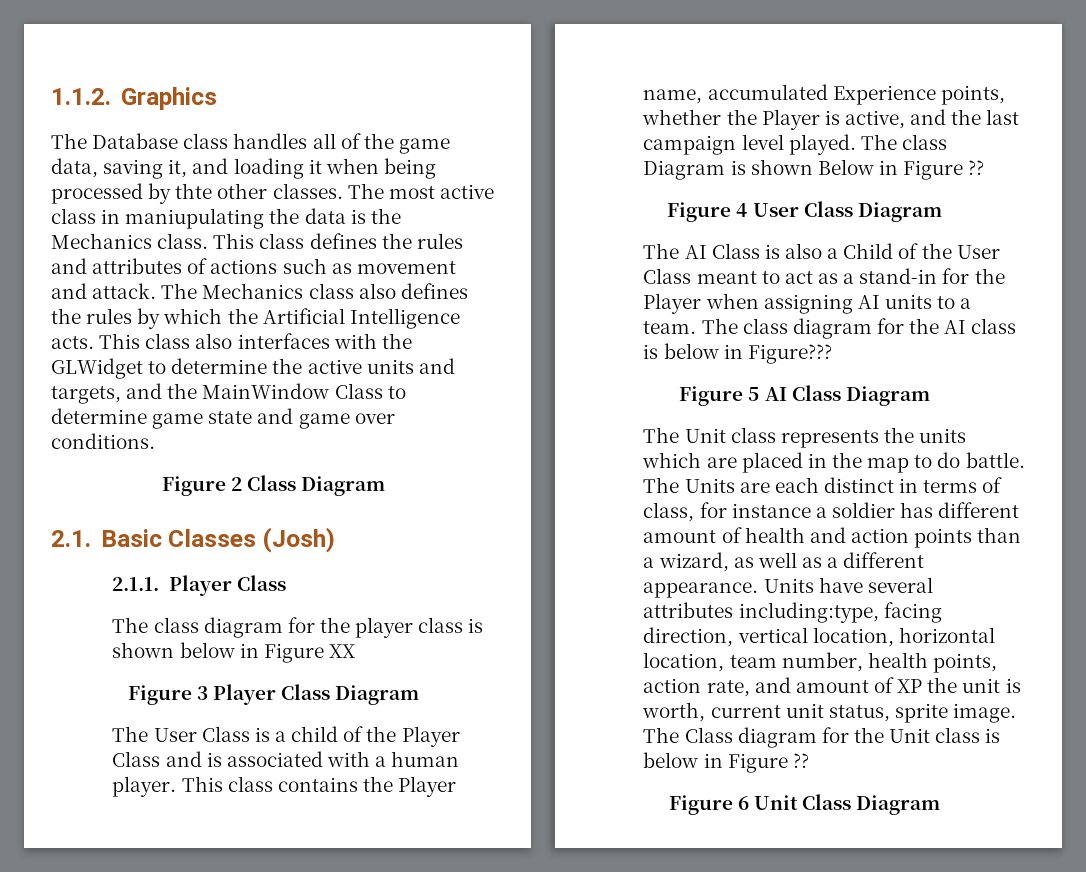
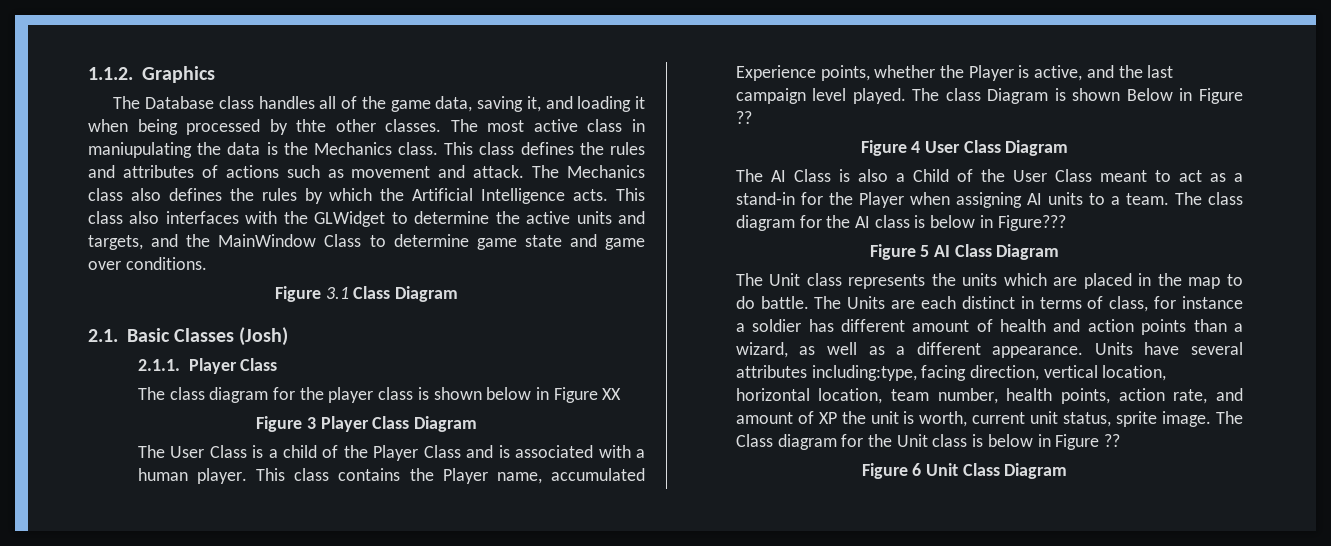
[230,477,242,491] 2 -> [325,287,349,299] 3.1

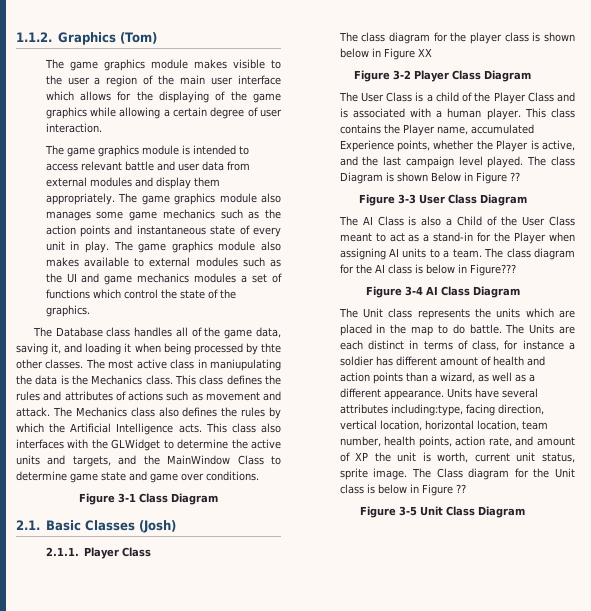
(215, 74) none -> [119,32,158,44] [44,59,281,71] [45,75,282,87] [45,91,282,103] [45,107,282,119] [45,123,102,133] [44,145,249,157] [45,161,250,171] [45,177,220,189] [45,193,281,205] [45,209,282,221] [45,225,281,237] [45,241,281,253] [45,257,282,267] [45,273,283,285] [45,289,236,299] [45,305,90,317] (Tom) // The game graphics module makes visible to the user a region of the main user interface which allows for the displaying of the game graphics while allowing a certain degree of user interaction. // The game graphics module is intended to access relevant battle and user data from external modules and display them appropriately. The game graphics module also manages some game mechanics such as the action points and instantaneous state of every unit in play. The game graphics module also makes available to external modules such as the UI and game mechanics modules a set of functions which control the state of the graphics.
[325,287,349,299] 3.1 -> [118,493,136,503] 3-1
[306,417,316,429] 3 -> [393,70,411,80] 3-2
[911,141,921,153] 4 -> [397,194,416,204] 3-3
[920,245,930,257] 5 -> [404,286,423,296] 3-4
[912,463,922,476] 6 -> [399,506,417,516] 3-5

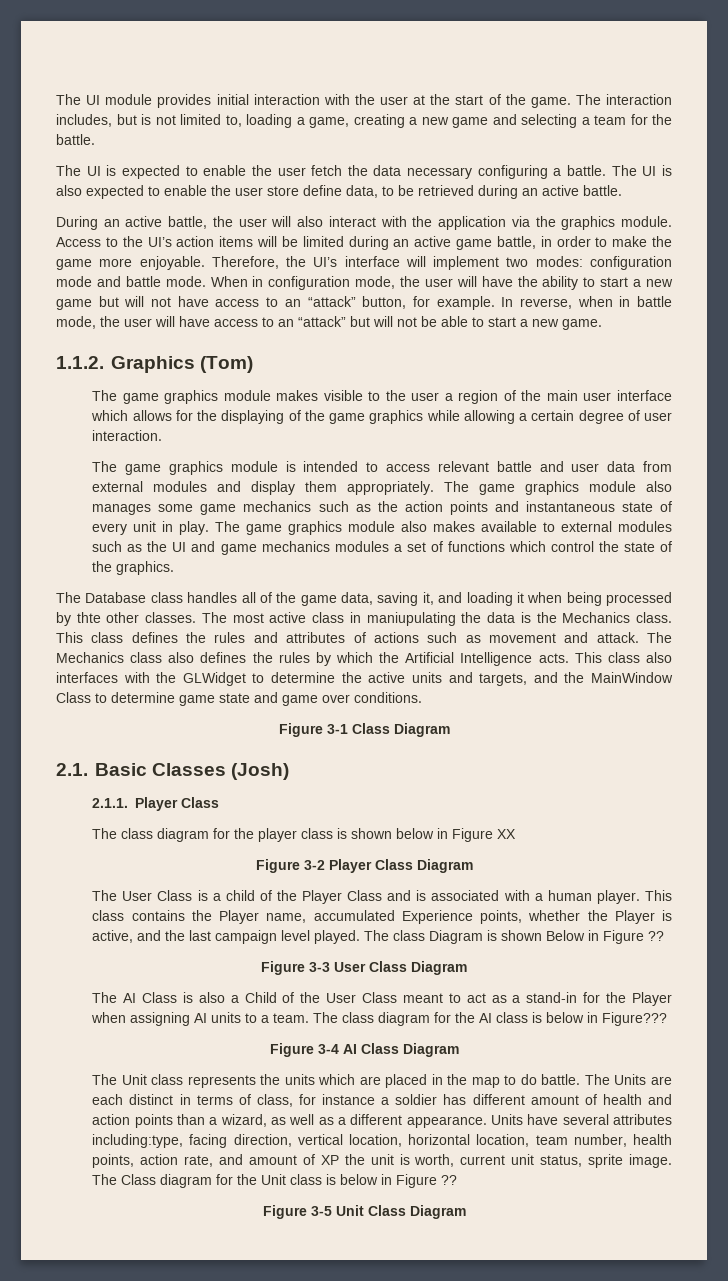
(16, 37) none -> [56,94,672,108] [56,114,672,128] [56,134,95,145] [56,165,672,179] [56,185,622,199] [56,216,672,230] [56,236,672,250] [56,256,672,270] [56,276,673,290] [56,296,672,310] [56,316,602,330] The UI module provides initial interaction with the user at the start of the game. The interaction includes, but is not limited to, loading a game, creating a new game and selecting a team for the battle. // The UI is expected to enable the user fetch the data necessary configuring a battle. The UI is also expected to enable the user store define data, to be retrieved during an active battle. // During an active battle, the user will also interact with the application via the graphics module. Access to the UI’s action items will be limited during an active game battle, in order to make the game more enjoyable. Therefore, the UI’s interface will implement two modes: configuration mode and battle mode. When in configuration mode, the user will have the ability to start a new game but will not have access to an “attack” button, for example. In reverse, when in battle mode, the user will have access to an “attack” but will not be able to start a new game. //

